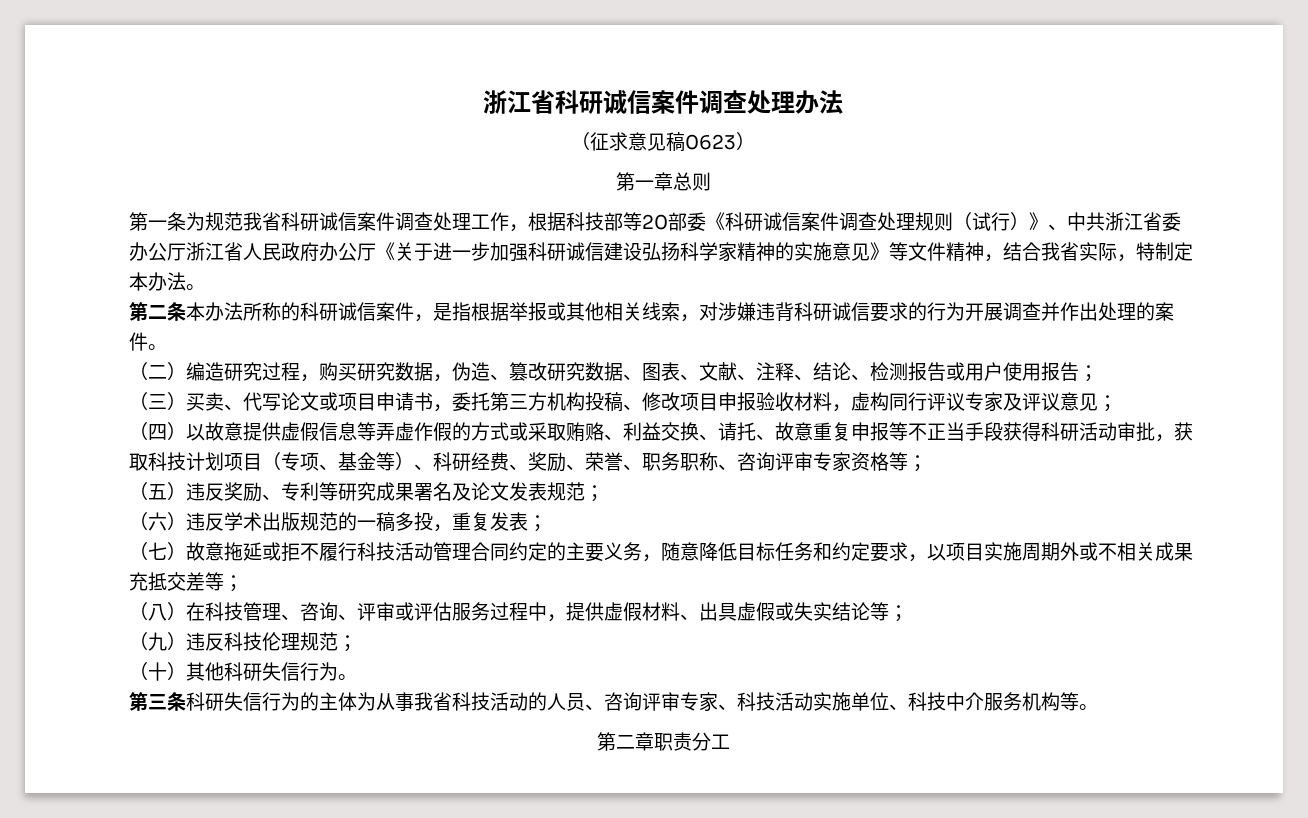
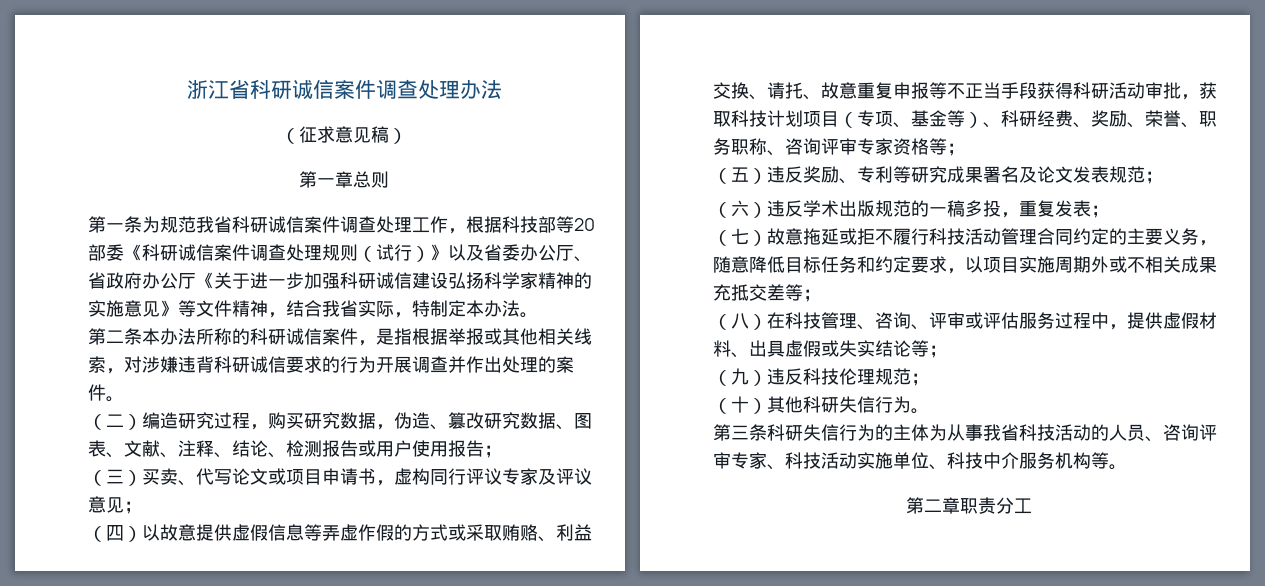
[685,134,736,150] 0623 -> (389, 134) none
[1048,212,1181,231] [129,242,281,261] 、中共浙江省委办公厅浙江省人民 -> [448,244,592,262] [88,272,106,289] 以及省委办公厅、省
[452,392,851,412] 委托第三方机构投稿、修改项目申报验收材料， -> (394, 483) none

